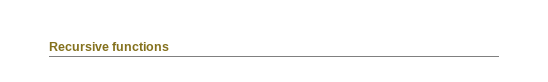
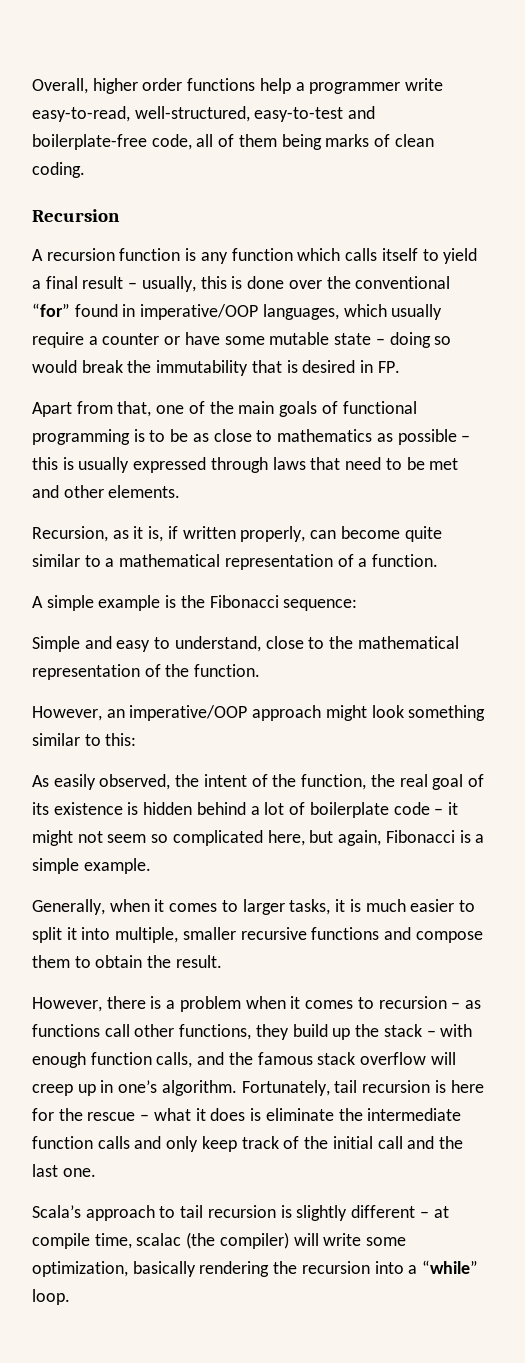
[49,42,170,51] Recursive functions -> [32,78,444,94] [32,106,376,122] [32,134,434,150] [32,162,85,178] [32,209,120,222] [32,248,478,264] [32,276,451,292] [32,303,443,320] [32,332,452,348] [32,360,400,376] [32,401,417,417] [32,429,471,445] [32,457,459,473] [32,485,181,498] [32,526,442,542] [32,554,439,570] [32,595,358,611] [32,636,459,652] [32,664,261,680] [32,705,486,721] [32,733,137,746] [32,774,484,790] [32,802,458,818] [32,830,485,846] [32,858,151,874] [32,899,475,915] [32,927,483,943] [32,955,222,968] [32,996,481,1012] [32,1024,473,1040] [32,1052,456,1068] [32,1080,484,1096] [32,1108,462,1121] [32,1136,463,1152] [32,1164,96,1177] [32,1205,449,1221] [32,1232,407,1249] [32,1260,479,1277] [32,1289,70,1305] Overall, higher order functions help a programmer write easy-to-read, well-structured, easy-to-test and boilerplate-free code, all of them being marks of clean coding. // Recursion // A recursion function is any function which calls itself to yield a final result – usually, this is done over the conventional “for” found in imperative/OOP languages, which usually require a counter or have some mutable state – doing so would break the immutability that is desired in FP. // Apart from that, one of the main goals of functional programming is to be as close to mathematics as possible – this is usually expressed through laws that need to be met and other elements. // Recursion, as it is, if written properly, can become quite similar to a mathematical representation of a function. // A simple example is the Fibonacci sequence: // Simple and easy to understand, close to the mathematical representation of the function. // However, an imperative/OOP approach might look something similar to this: // As easily observed, the intent of the function, the real goal of its existence is hidden behind a lot of boilerplate code – it might not seem so complicated here, but again, Fibonacci is a simple example. // Generally, when it comes to larger tasks, it is much easier to split it into multiple, smaller recursive functions and compose them to obtain the result. // However, there is a problem when it comes to recursion – as functions call other functions, they build up the stack – with enough function calls, and the famous stack overflow will creep up in one’s algorithm. Fortunately, tail recursion is here for the rescue – what it does is eliminate the intermediate function calls and only keep track of the initial call and the last one. // Scala’s approach to tail recursion is slightly different – at compile time, scalac (the compiler) will write some optimization, basically rendering the recursion into a “while” loop.

